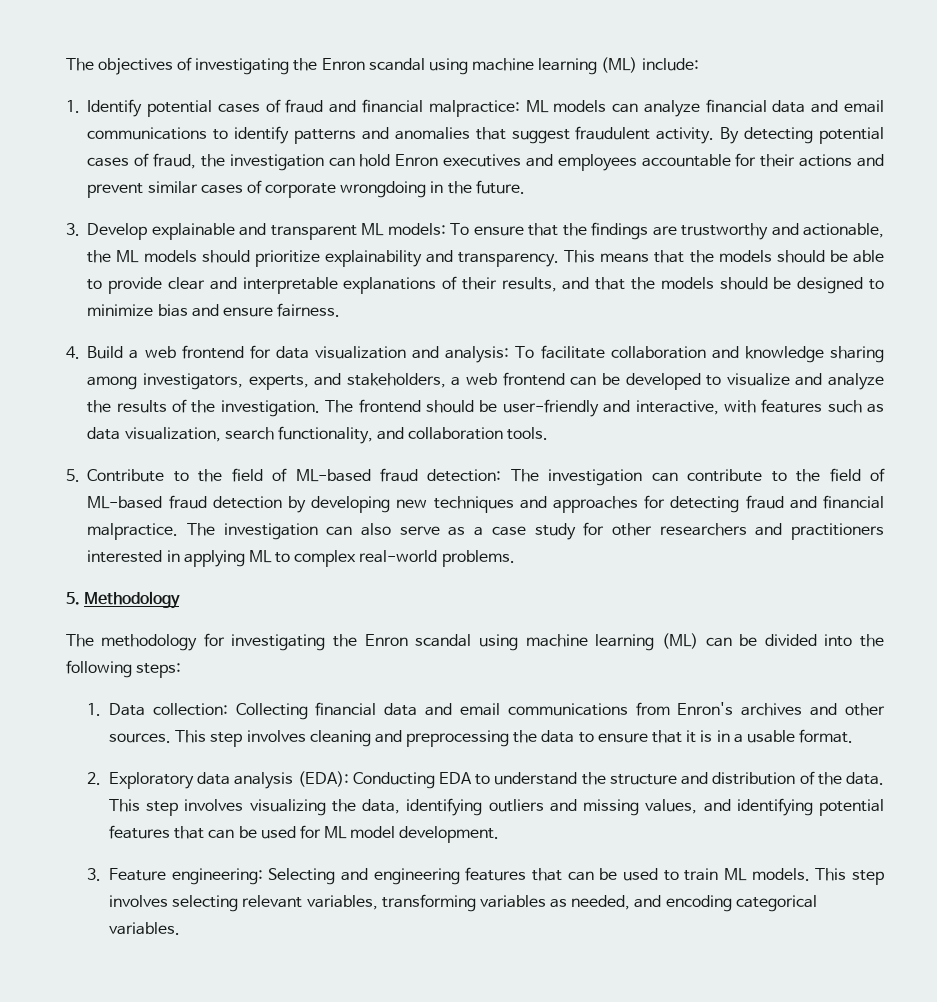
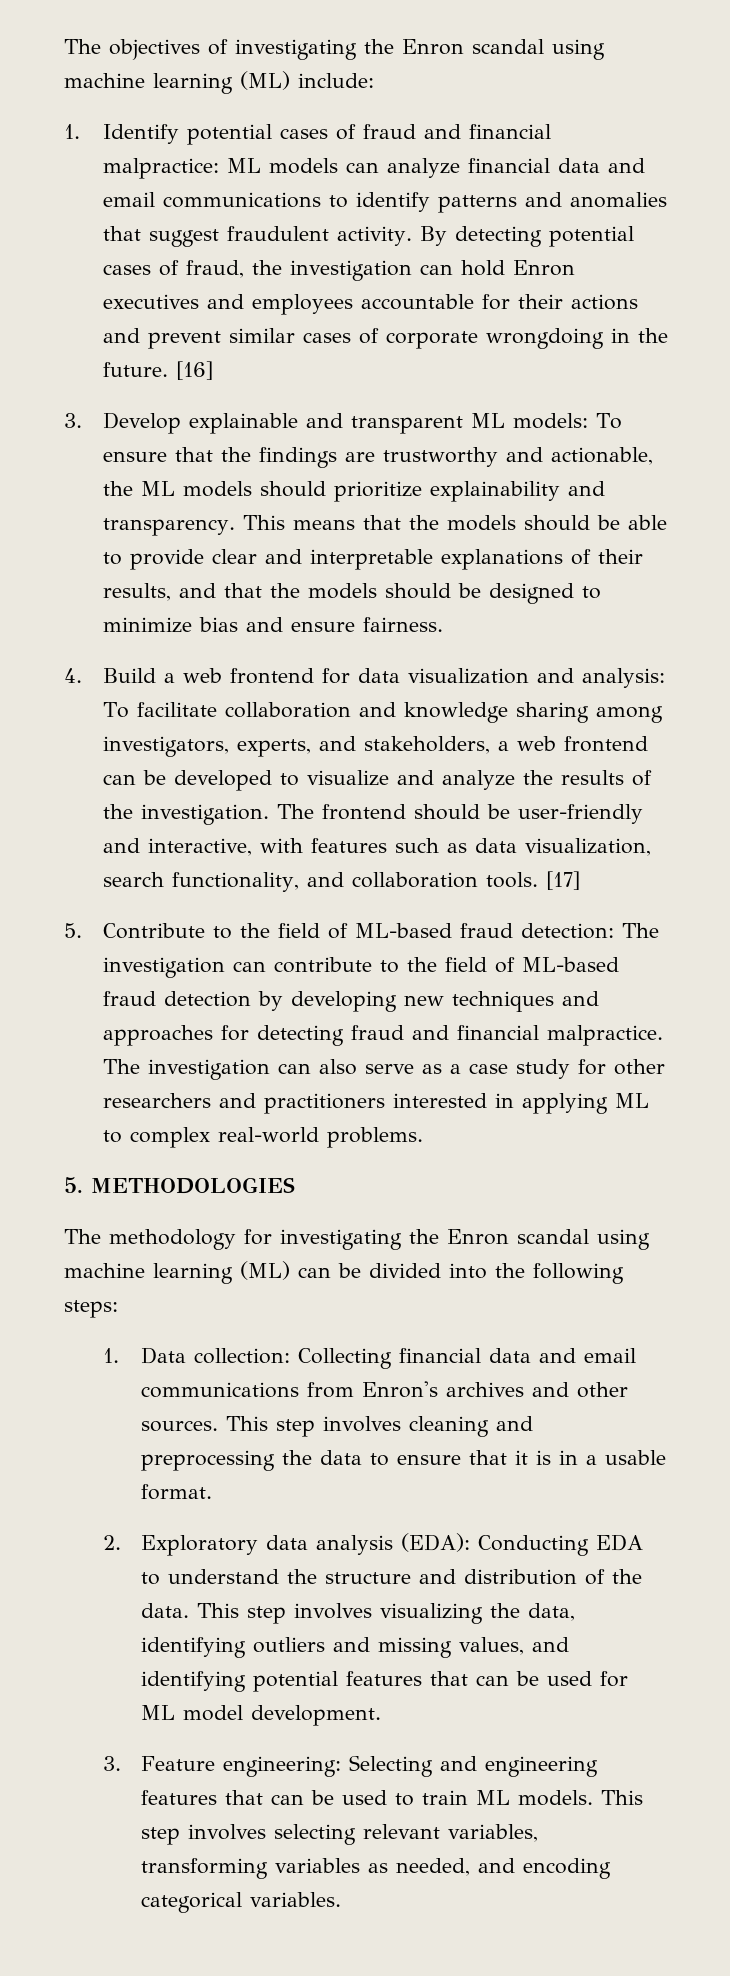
(525, 187) none -> [175,361,213,380] [16]
(549, 433) none -> [545,871,580,890] [17]
[83,591,180,609] Methodology -> [91,1177,296,1194] METHODOLOGIES

